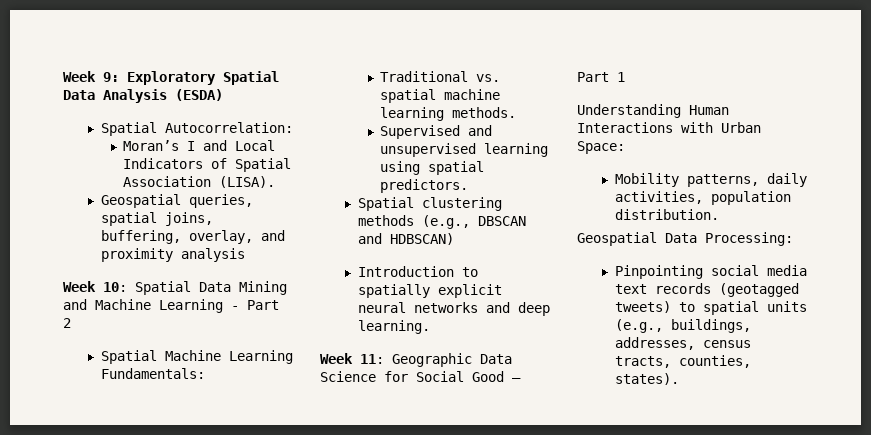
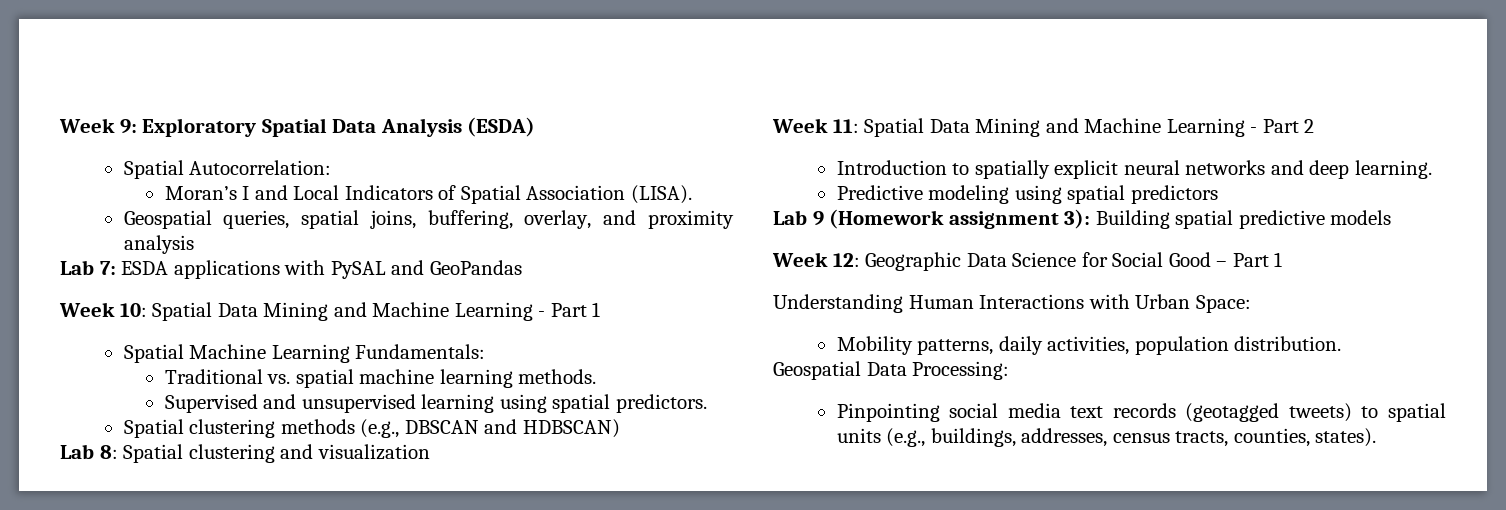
(245, 255) none -> [60,260,522,279] // Lab 7: ESDA applications with PySAL and GeoPandas
[63,318,71,328] 2 -> [592,302,601,317] 1
(454, 239) none -> [60,444,430,463] [772,118,1315,137] // Lab 8: Spatial clustering and visualization // Week 11: Spatial Data Mining and Machine Learning - Part 2
[320,353,384,364] // Week 11: -> [836,185,1218,204] [773,209,1392,229] [772,252,860,267] // Predictive modeling using spatial predictors // Lab 9 (Homework assignment 3): Building spatial predictive models // Week 12:

